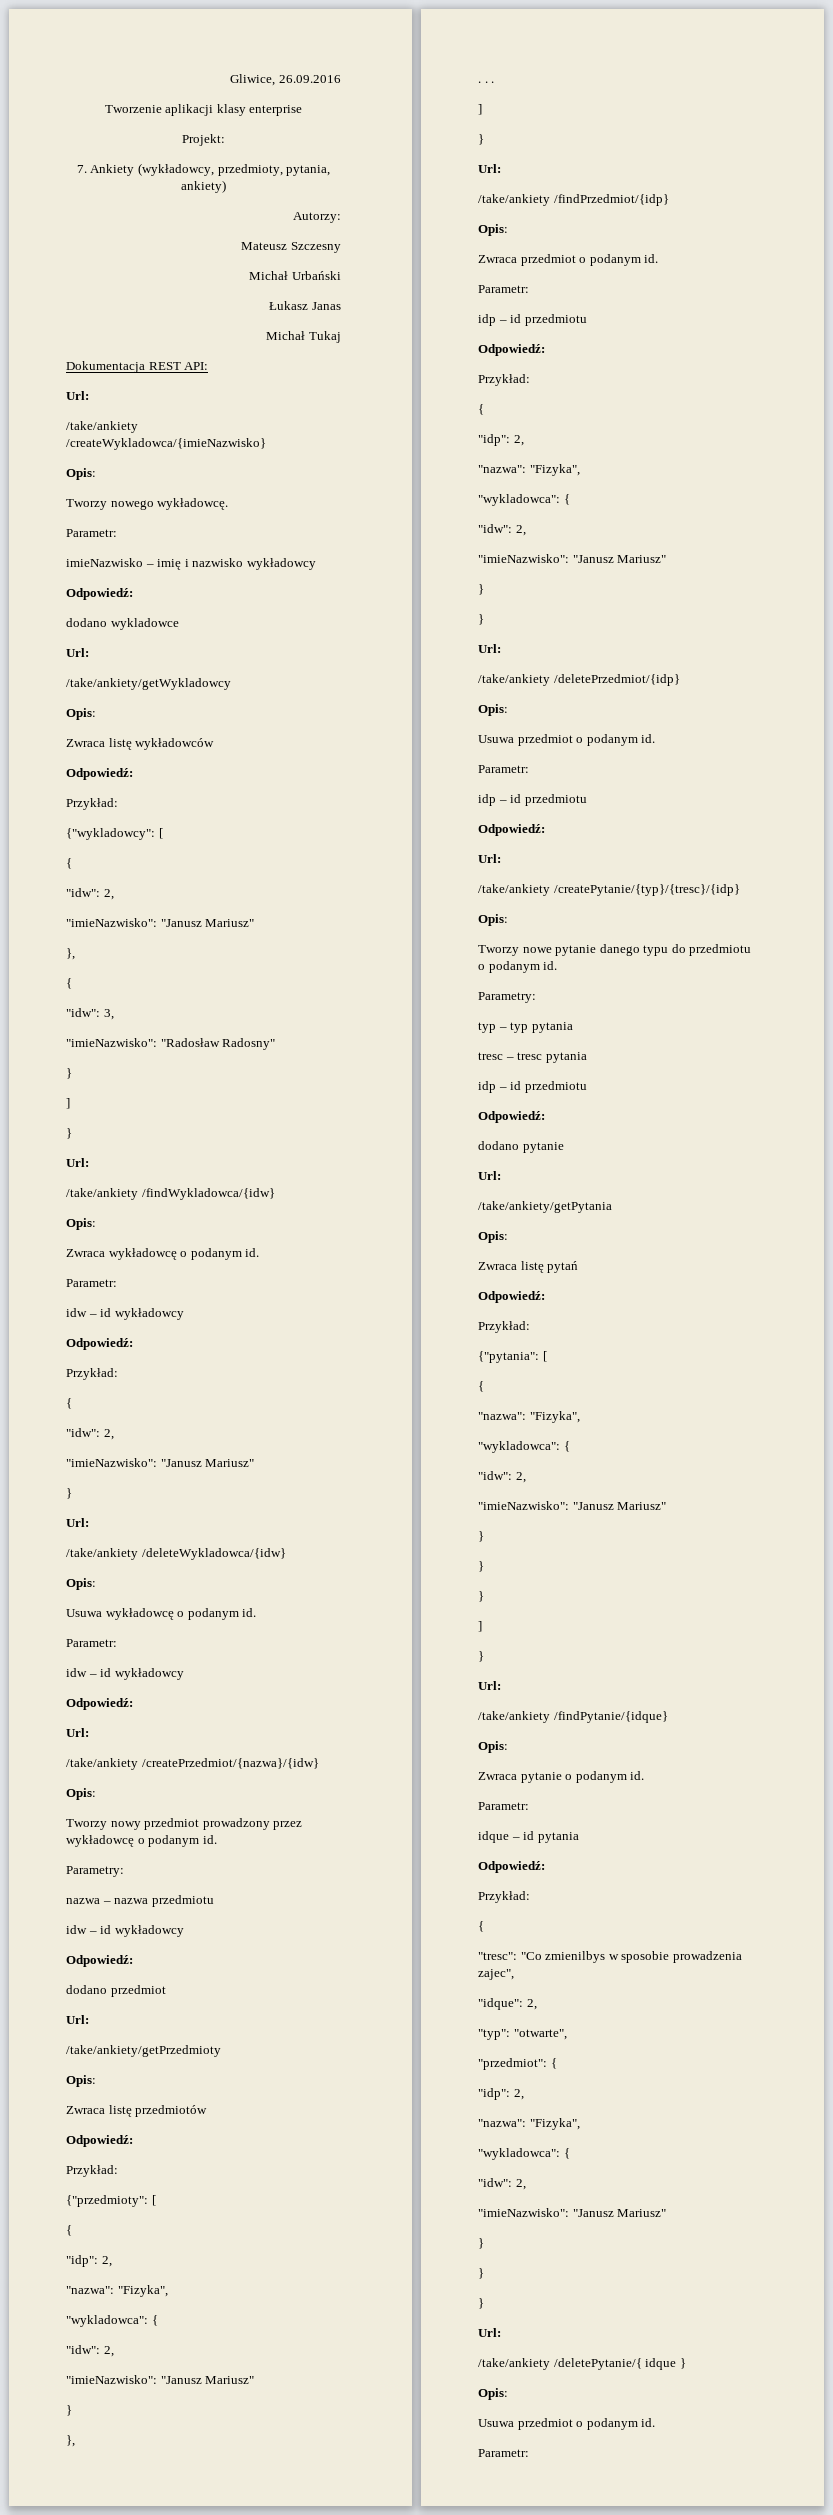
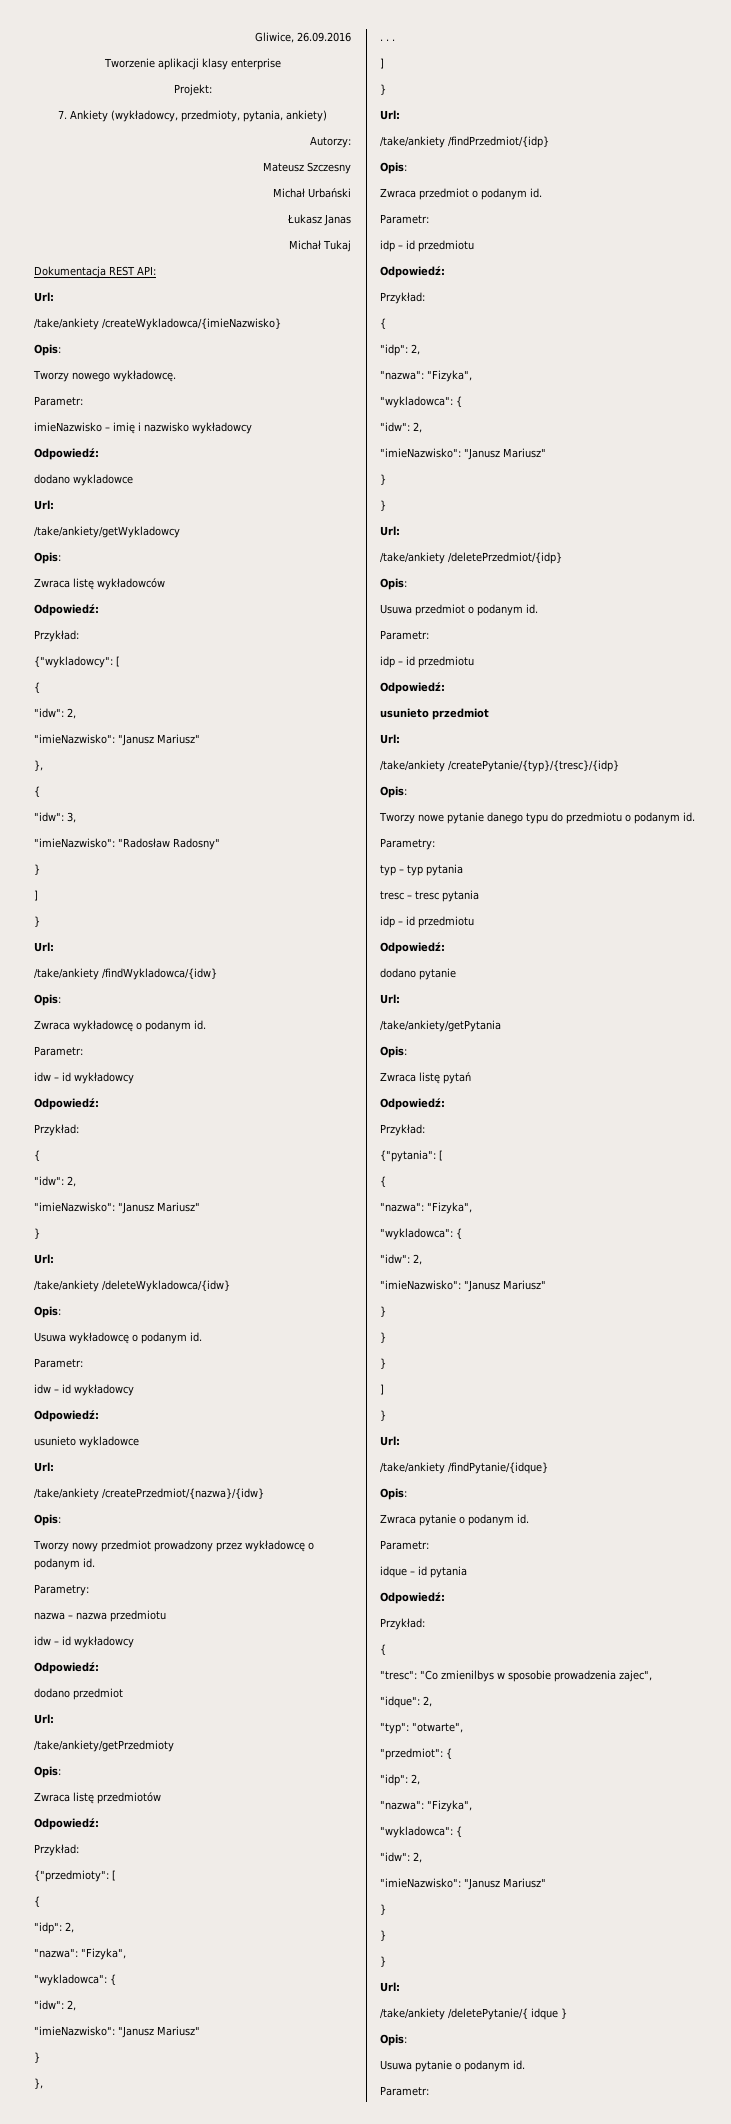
(133, 1704) none -> [34,1436,139,1448] // usunieto wykladowce
(545, 830) none -> [380,708,489,720] // usunieto przedmiot
[517,2418,573,2430] przedmiot -> [415,2060,452,2072] pytanie

